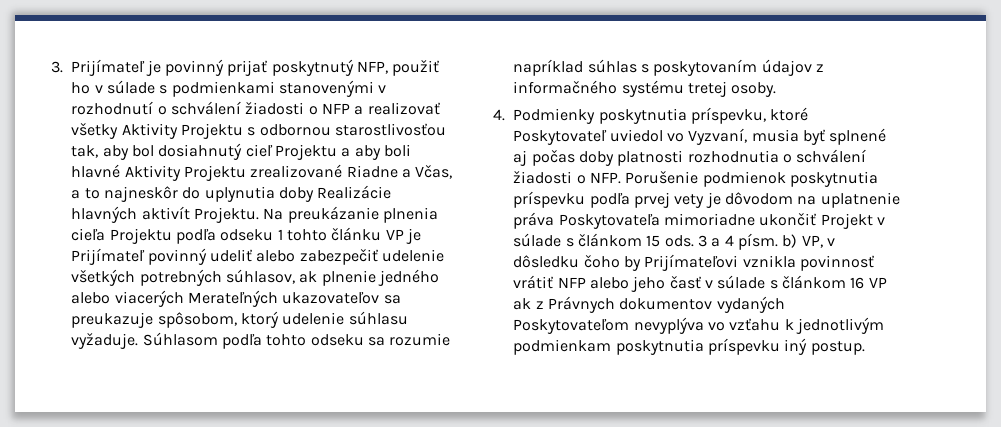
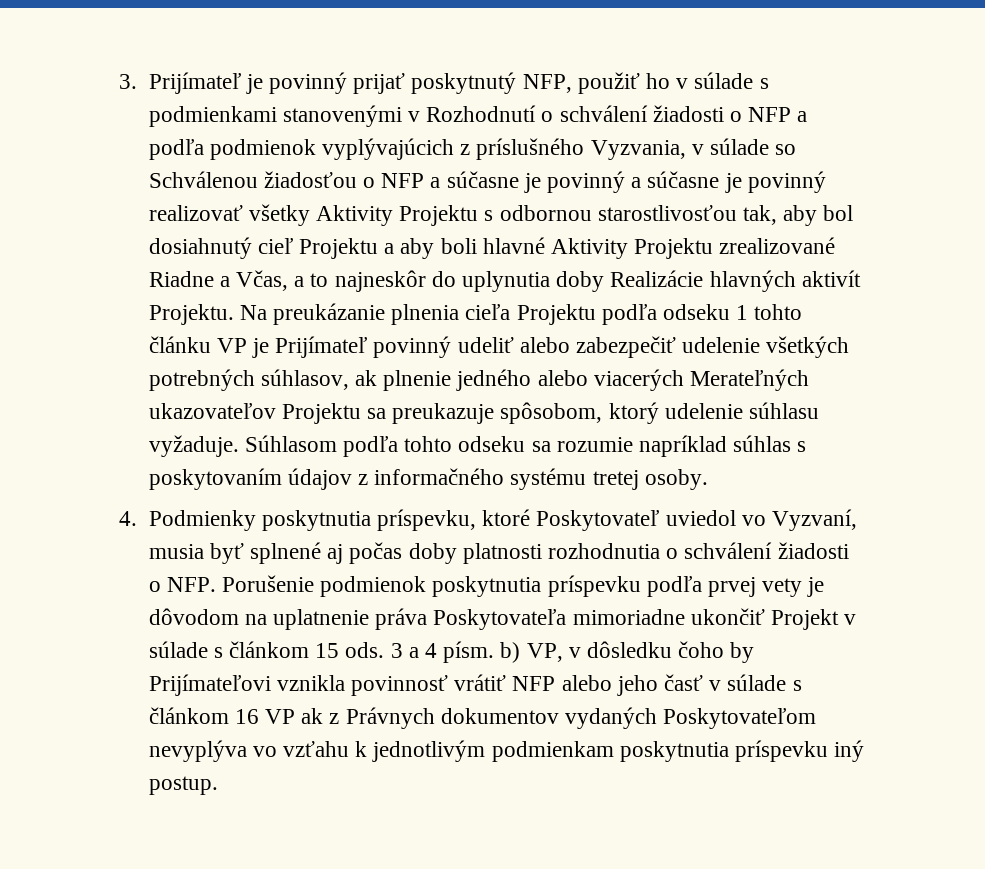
[71,101,154,115] rozhodnutí -> [426,105,537,122] Rozhodnutí
(364, 110) none -> [148,138,797,160] [148,171,826,193] podľa podmienok vyplývajúcich z príslušného Vyzvania, v súlade so Schválenou žiadosťou o NFP a súčasne je povinný a súčasne je povinný
(380, 297) none -> [281,403,361,424] Projektu

